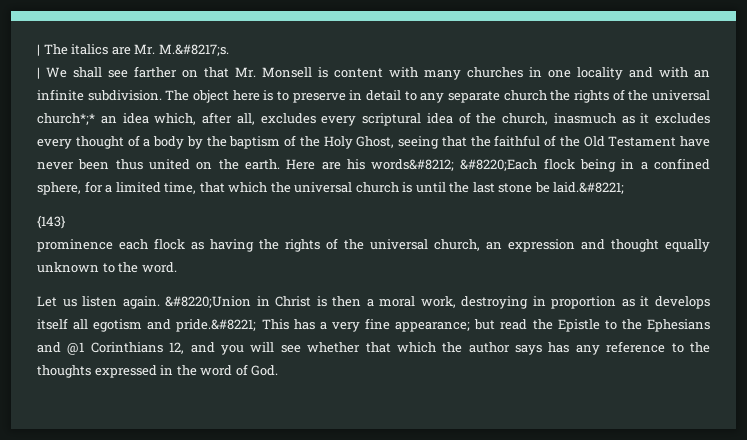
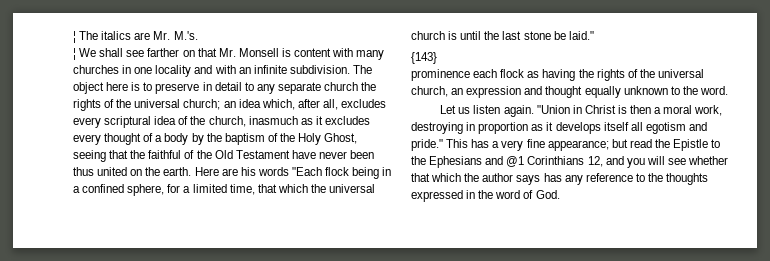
[37,44,40,56] | -> [73,31,76,43] ¦
[158,44,229,56] [37,67,40,79] M.&#8217;s. // | -> [173,31,198,40] [73,48,76,60] M.'s. // ¦
[37,113,95,125] church*;* -> [183,99,221,110] church;
[371,159,538,171] words&#8212; &#8220;Each -> [257,167,322,176] words "Each
[553,182,625,194] laid.&#8221; -> [568,31,594,40] laid."
[165,296,252,308] &#8220;Union -> [536,105,570,114] "Union
[176,319,257,332] pride.&#8221; -> [411,139,443,151] pride."

